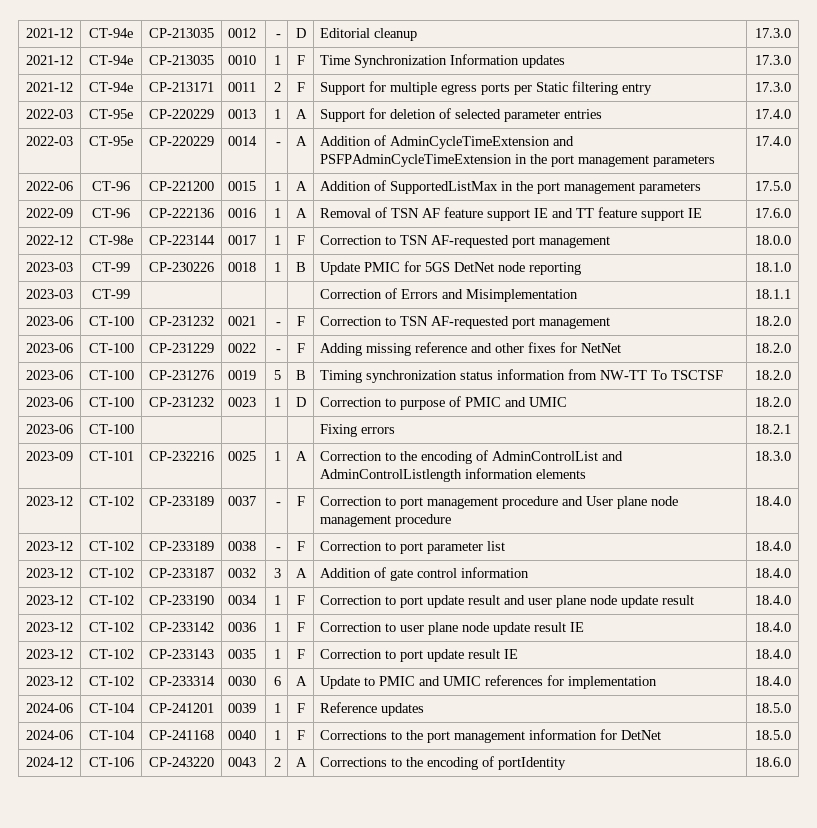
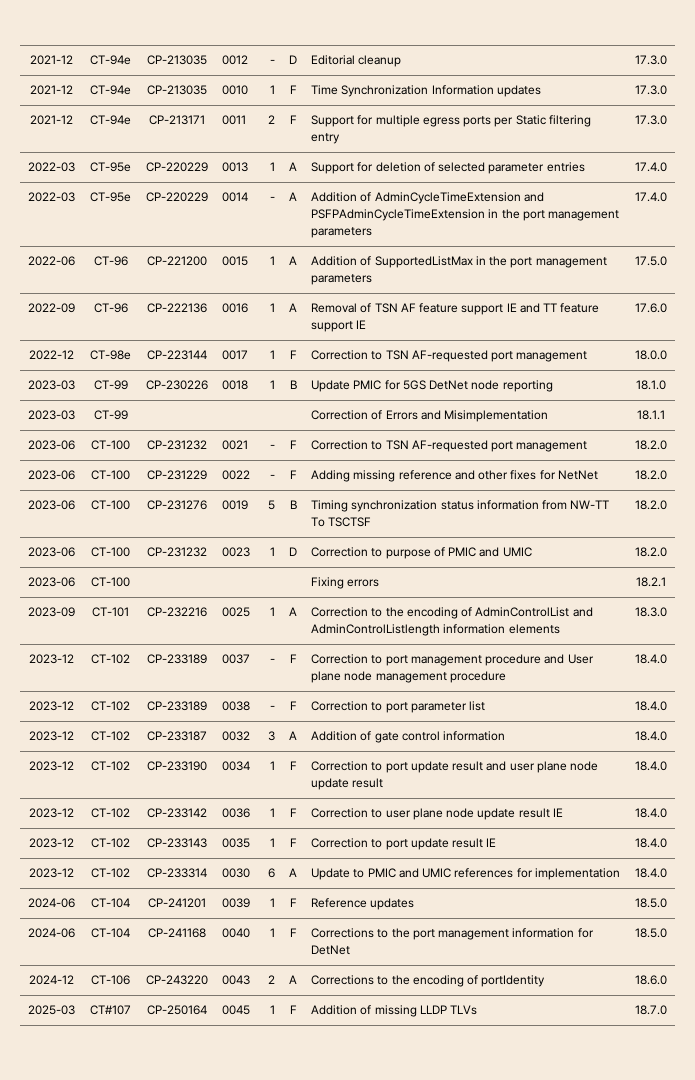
(791, 762) none -> [28,1005,75,1015] [90,1005,131,1015] [147,1005,207,1015] [222,1005,251,1015] [269,1005,275,1014] [289,1005,297,1014] [311,1005,478,1017] [634,1005,667,1015] // 2025-03 | CT#107 | CP-250164 | 0045 | 1 | F | Addition of missing LLDP TLVs | 18.7.0

